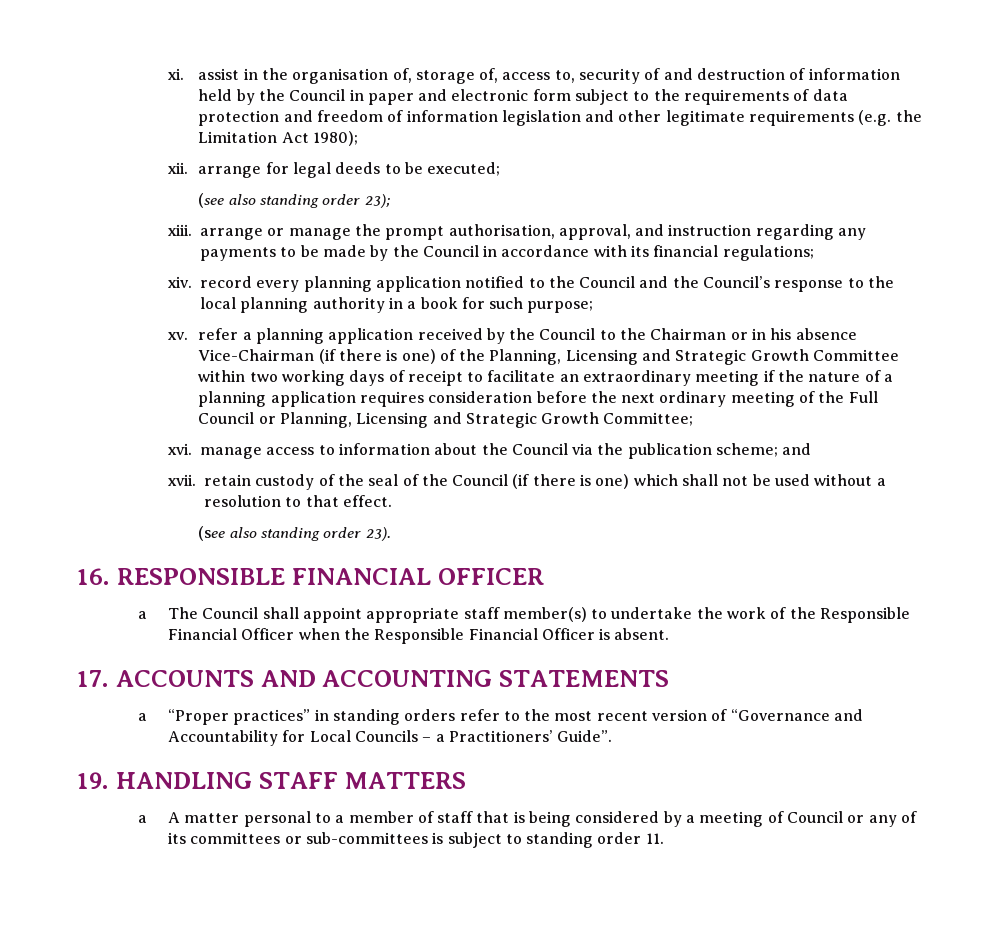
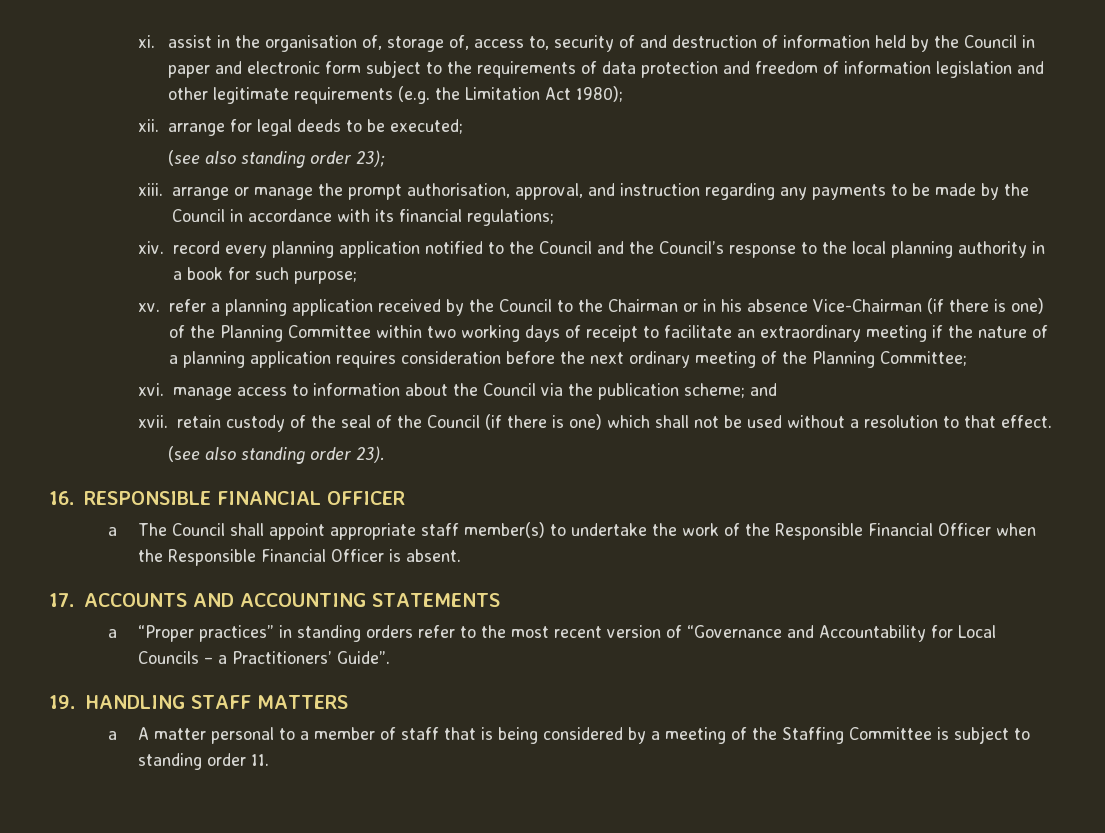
[489,349,809,365] Planning, Licensing and Strategic Growth -> [219,325,283,342] Planning
[848,391,878,403] [198,412,600,428] Full Council or Planning, Licensing and Strategic Growth -> [811,351,875,368] Planning
[787,811,918,827] [167,832,428,844] Council or any of its committees or sub-committees -> [751,727,932,744] the Staffing Committee

